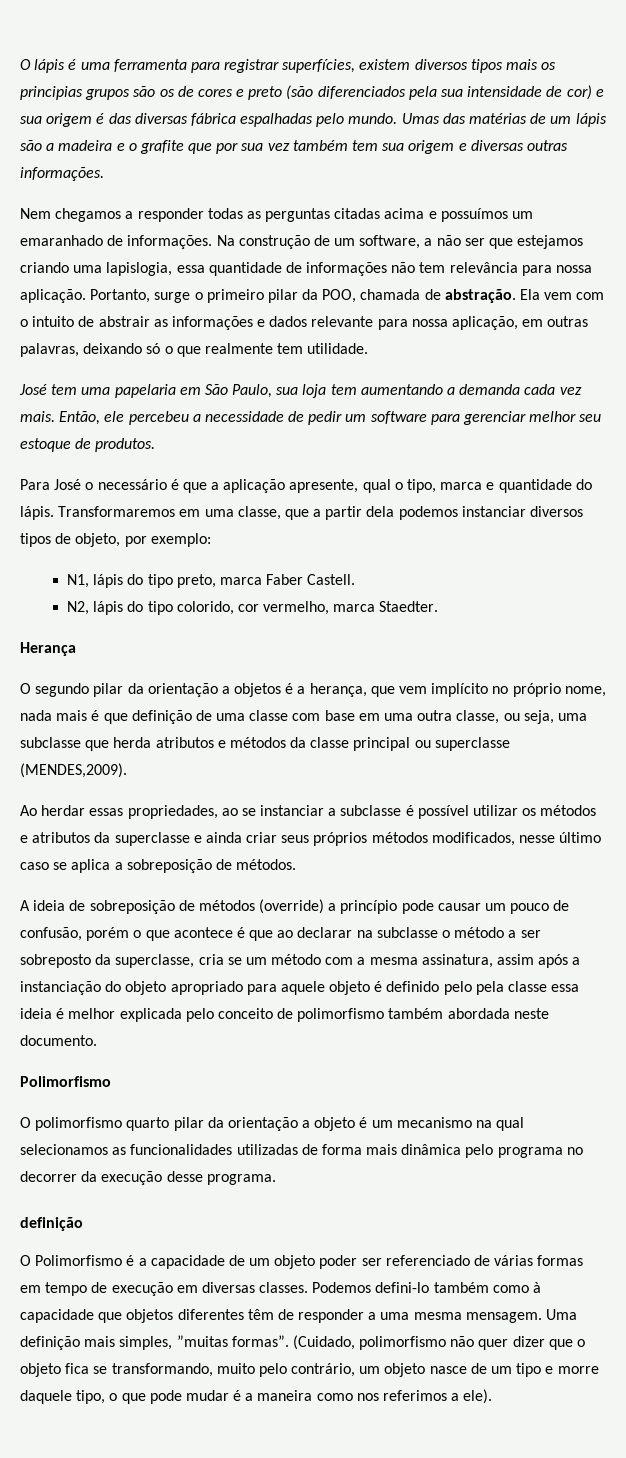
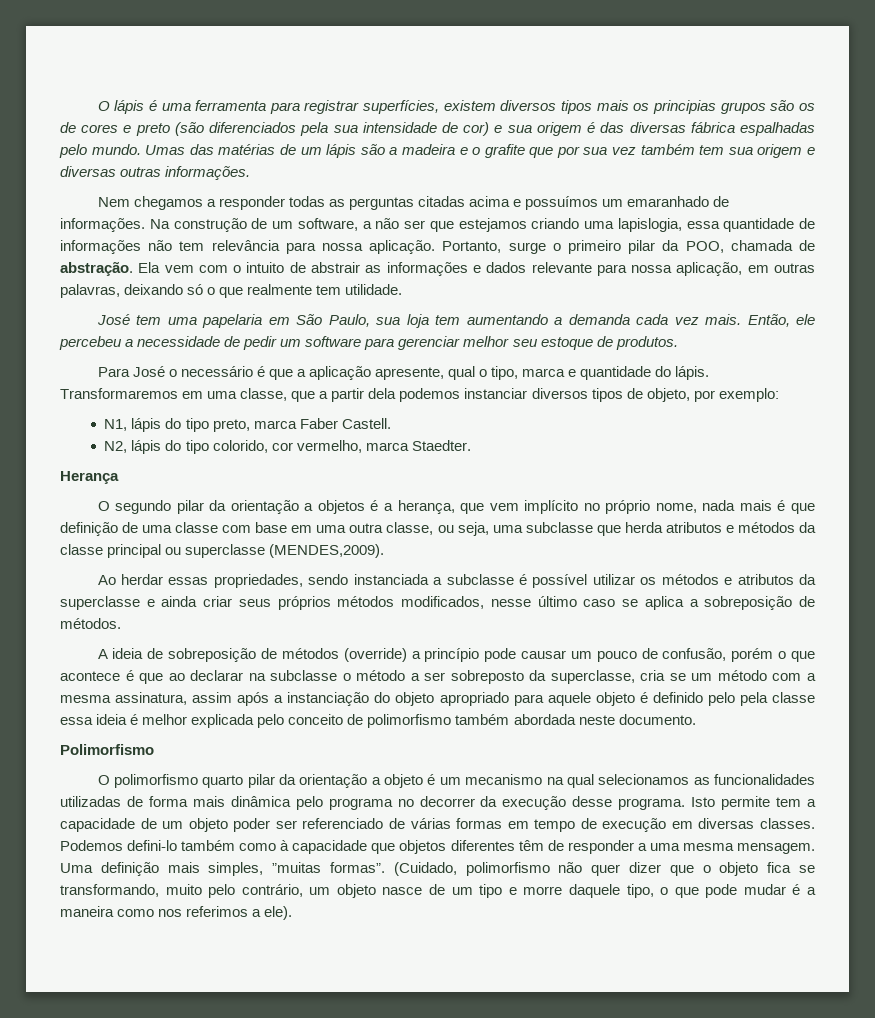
[221,805,325,816] ao se instanciar -> [308,574,429,585] sendo instanciada
[20,1217,83,1231] [20,1255,135,1266] // definição // O Polimorfismo é -> [691,796,802,810] Isto permite tem

